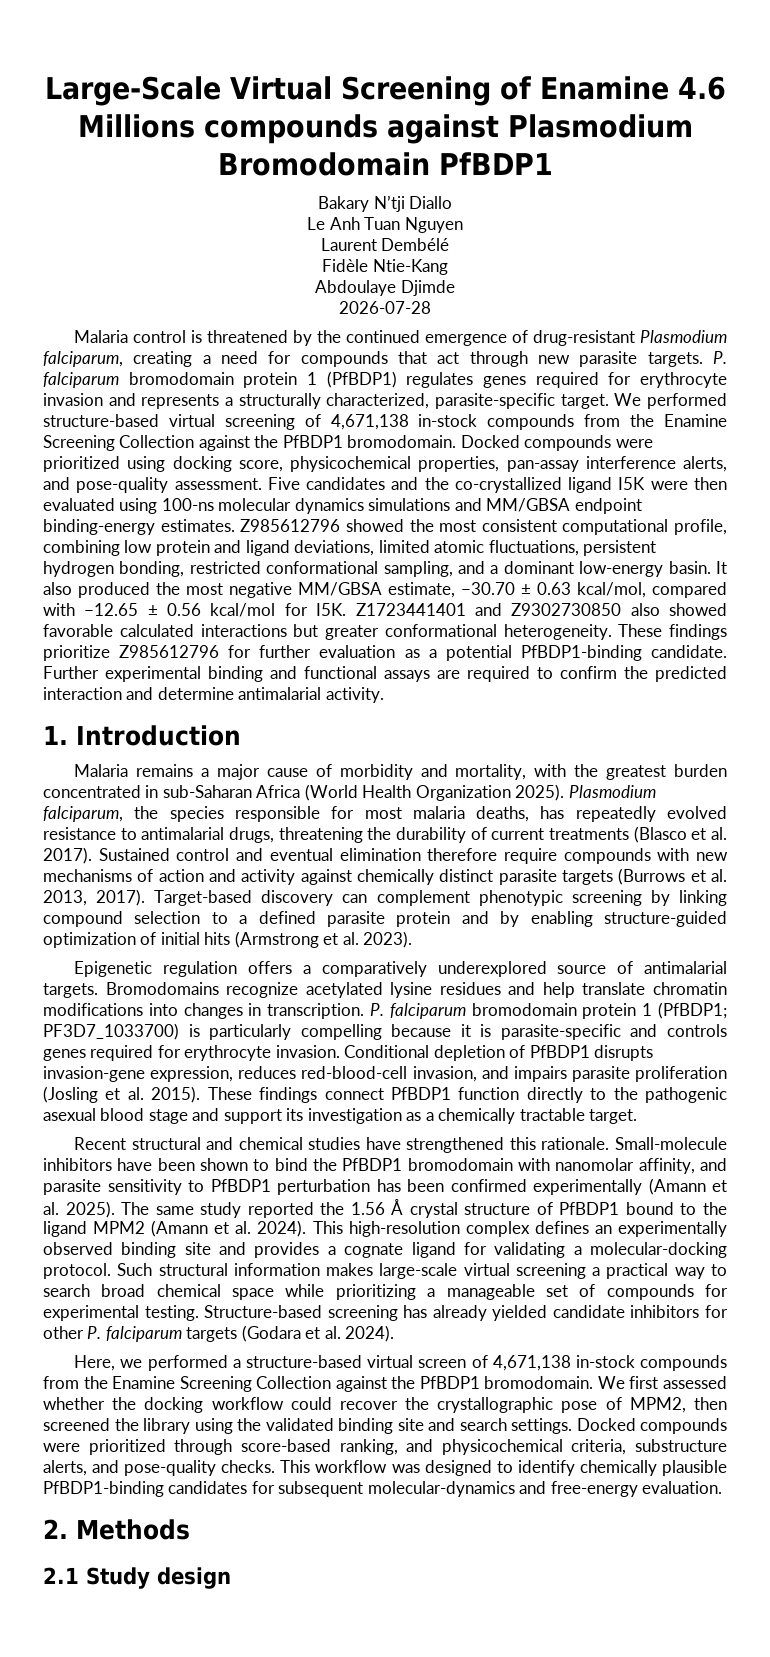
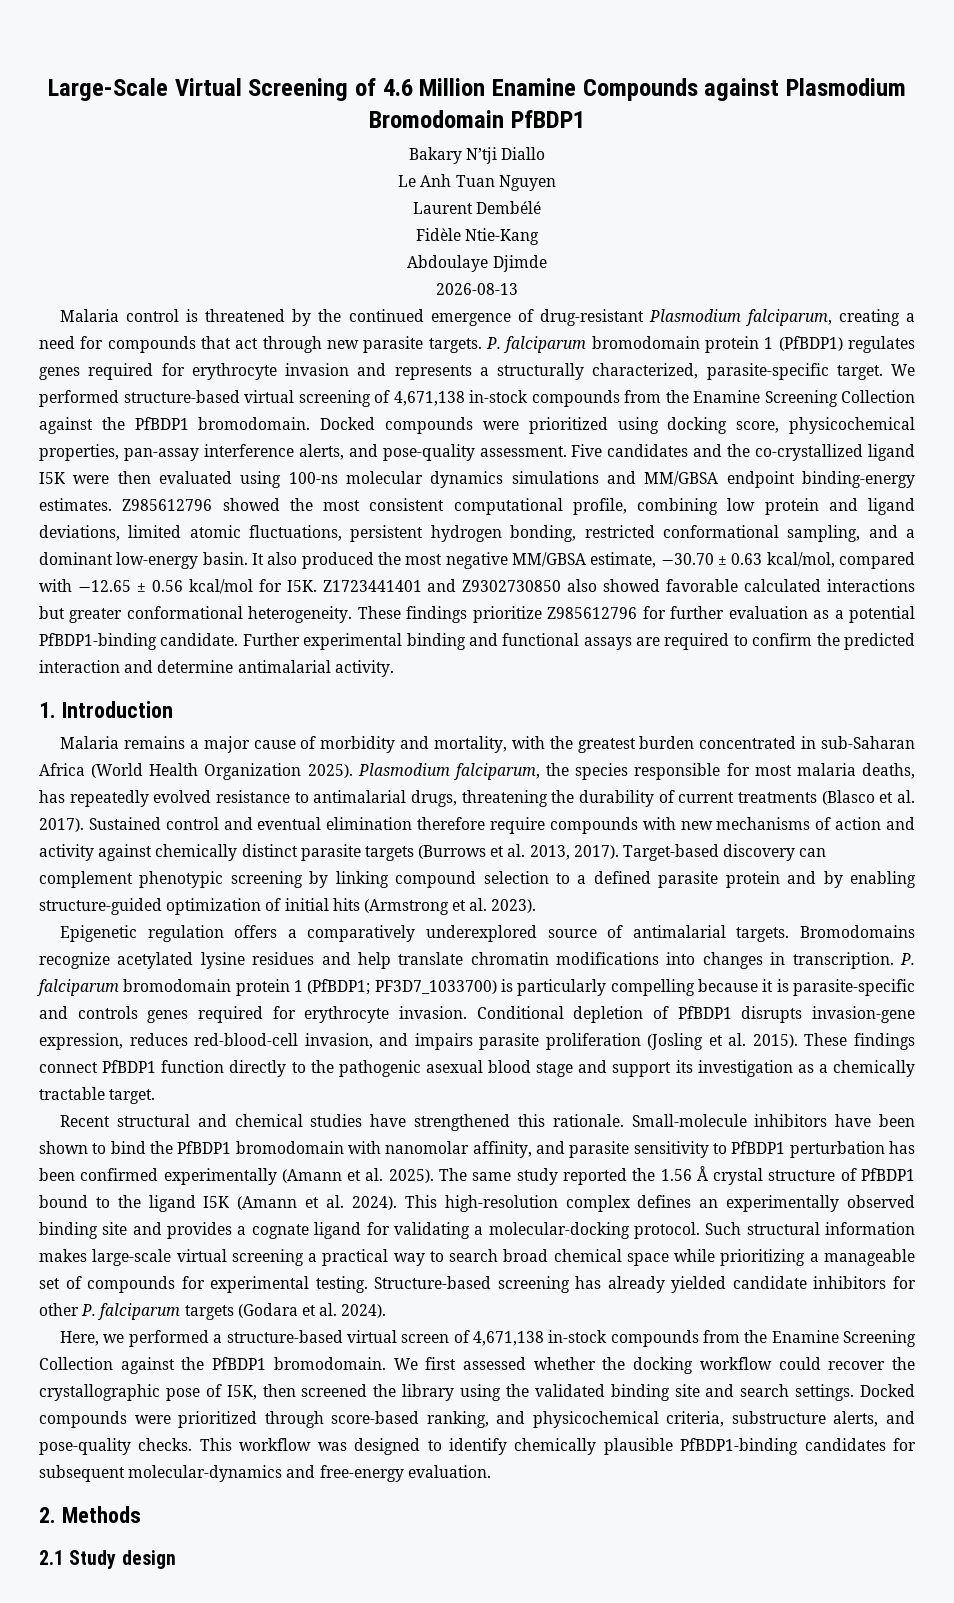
[539,76,726,100] [77,114,378,144] Enamine 4.6 Millions compounds -> [382,78,698,101] 4.6 Million Enamine Compounds
[339,301,431,314] 2026-07-28 -> [436,283,518,295] 2026-08-13
[93,1221,146,1234] MPM2 -> [203,1196,231,1208] I5K
[629,1397,686,1413] MPM2, -> [226,1385,257,1400] I5K,

